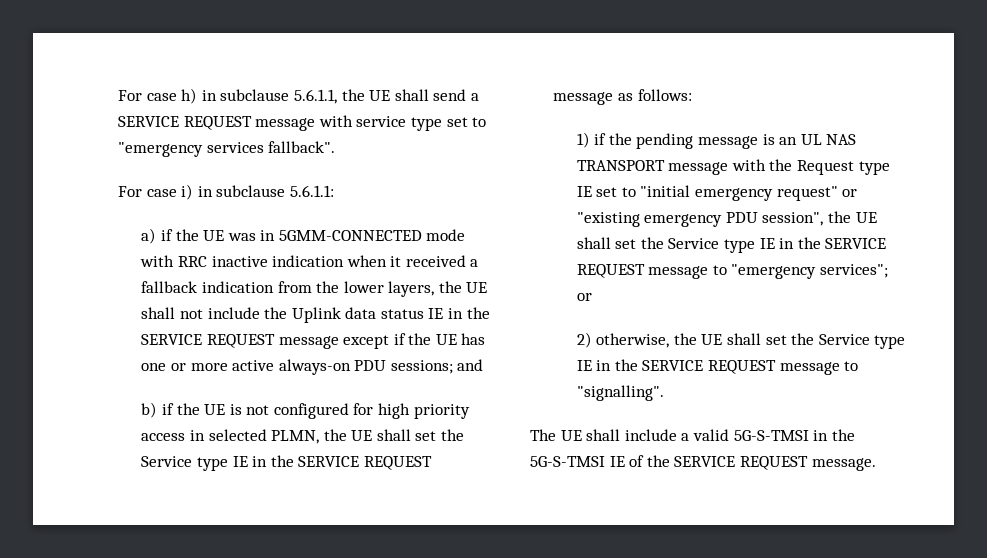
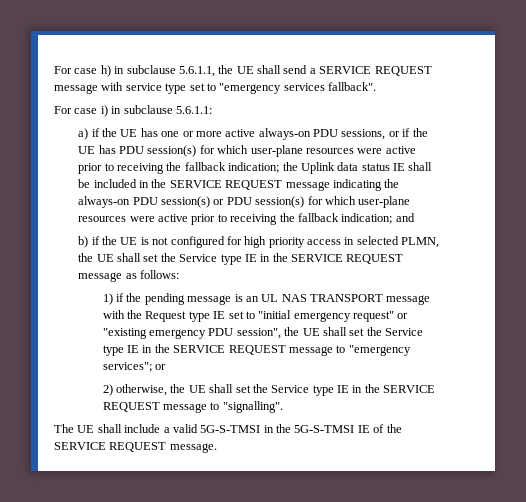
[227,229,466,241] [140,255,479,267] [141,281,488,297] [141,307,490,323] [141,333,457,349] was in 5GMM-CONNECTED mode with RRC inactive indication when it received a fallback indication from the lower layers, the UE shall not include the Uplink data status IE in the SERVICE REQUEST message except if the UE -> (138, 133) none
[390,360,453,374] sessions; -> [341,128,428,140] [78,145,416,157] [78,162,433,174] [78,179,400,191] [78,196,411,208] [78,213,393,225] sessions, or if the UE has PDU session(s) for which user-plane resources were active prior to receiving the fallback indication; the Uplink data status IE shall be included in the SERVICE REQUEST message indicating the always-on PDU session(s) or PDU session(s) for which user-plane resources were active prior to receiving the fallback indication;

